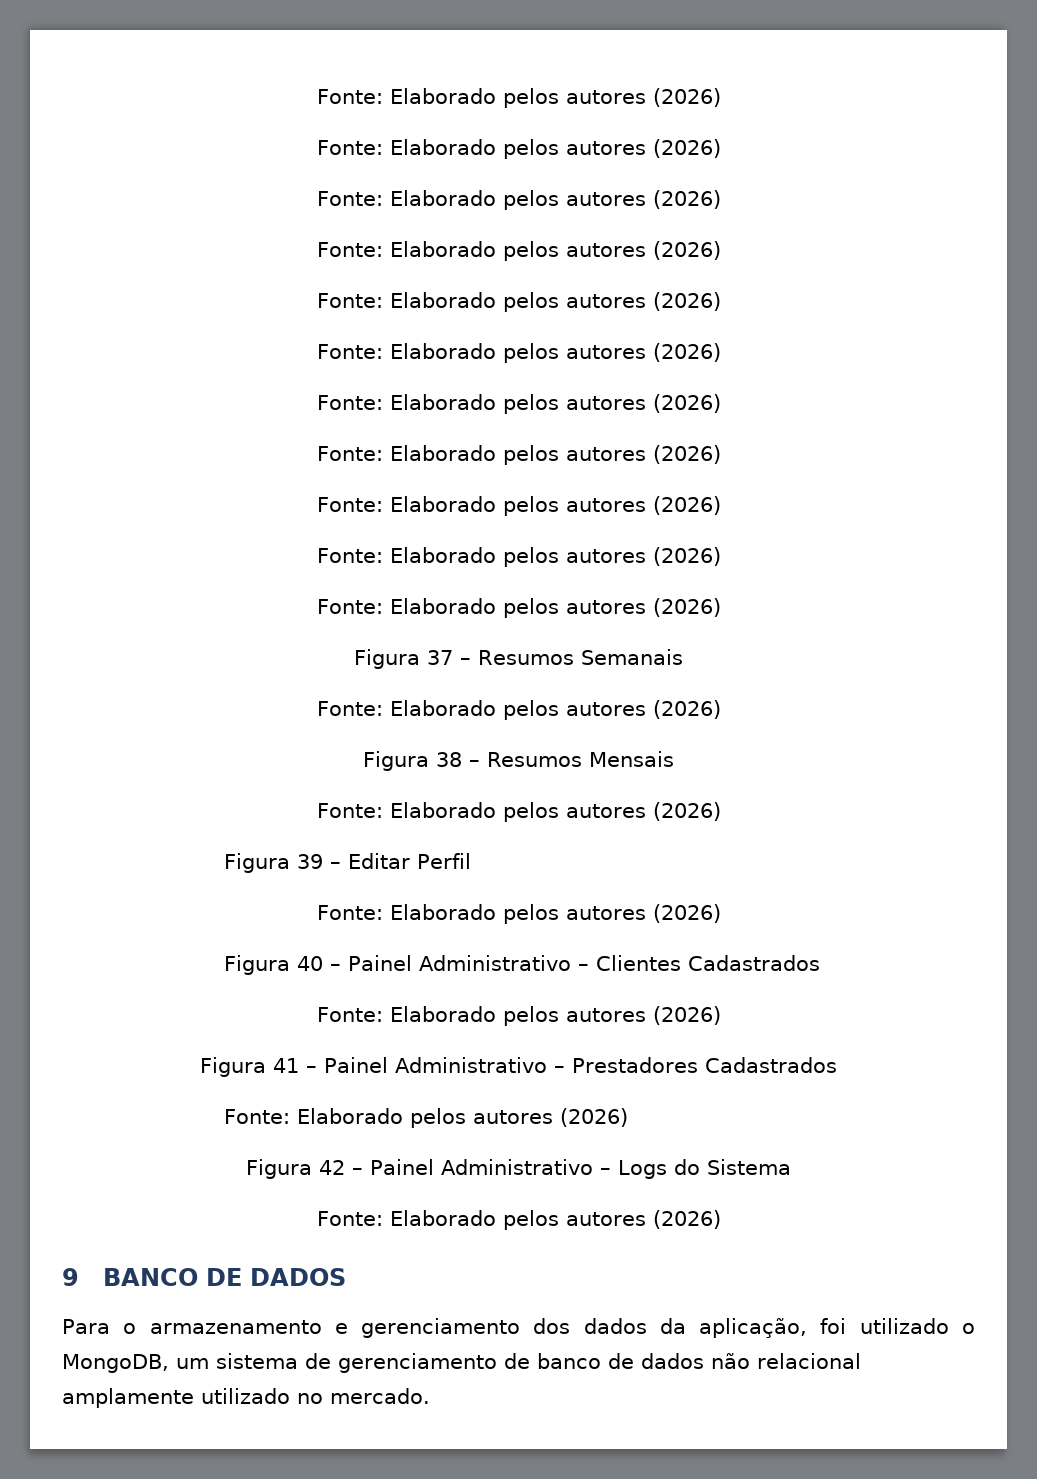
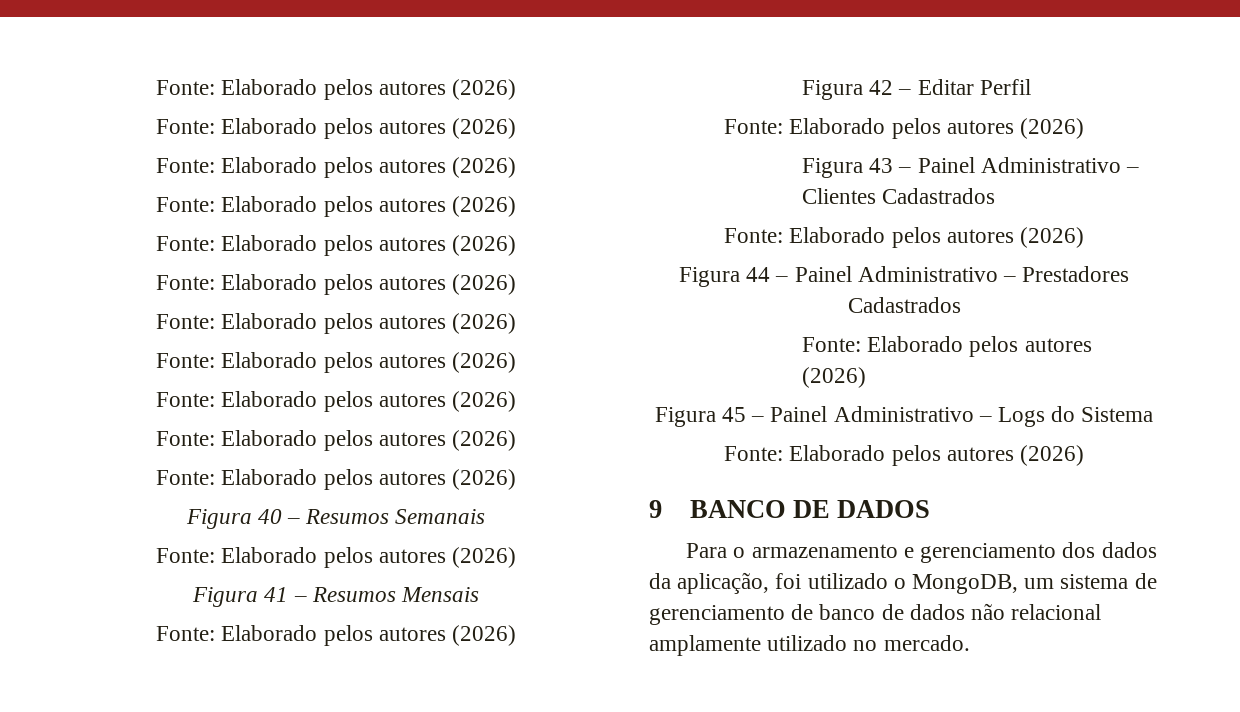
[427,650,453,665] 37 -> [257,509,282,524] 40
[435,752,462,767] 38 -> [264,587,289,602] 41
[297,854,324,869] 39 -> [869,80,894,95] 42
[297,956,324,971] 40 -> [869,158,894,173] 43
[273,1058,299,1073] 41 -> [746,267,771,282] 44
[319,1160,345,1175] 42 -> [721,407,746,422] 45

